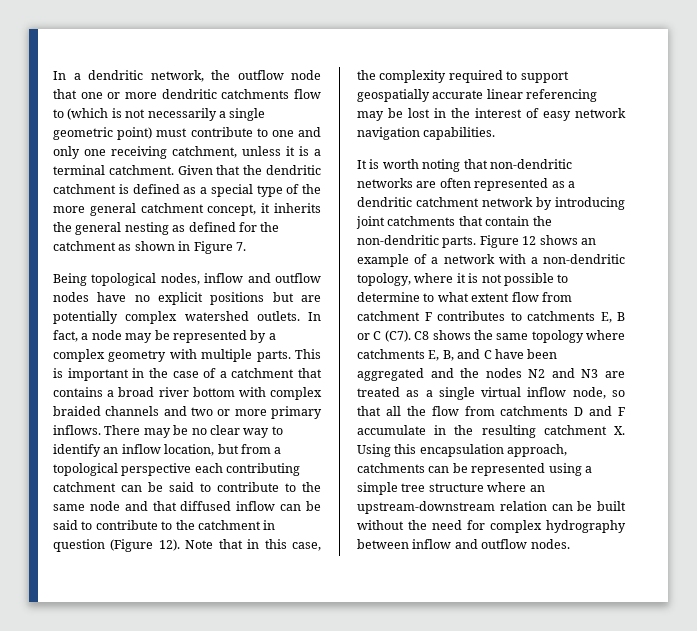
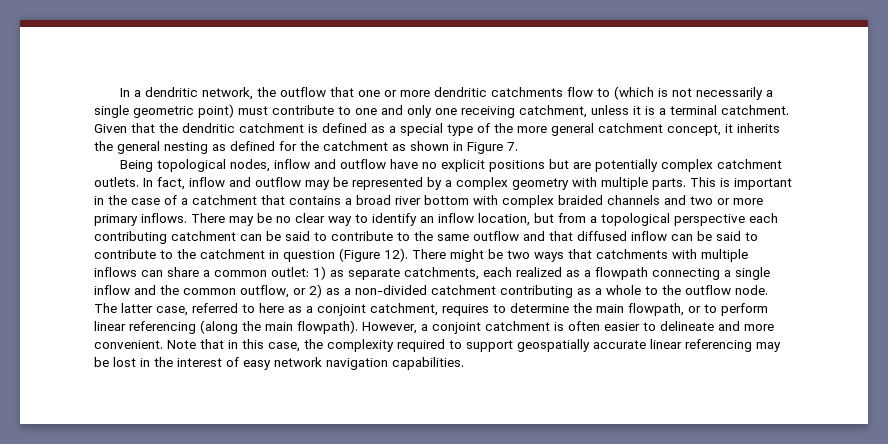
[291,70,321,80] node -> (326, 92) none
[53,292,89,302] nodes -> (386, 164) none
[184,311,249,321] watershed -> [716,159,782,169] catchment
[81,330,122,340] a node -> [189,177,301,187] inflow and outflow
[89,501,120,511] node -> [473,231,519,241] outflow
(180, 545) none -> [412,249,748,262] [94,266,770,280] [94,284,768,298] [94,303,768,316] [94,320,774,334] [94,340,163,349] There might be two ways that catchments with multiple inflows can share a common outlet: 1) as separate catchments, each realized as a flowpath connecting a single inflow and the common outflow, or 2) as a non-divided catchment contributing as a whole to the outflow node. The latter case, referred to here as a conjoint catchment, requires to determine the main flowpath, or to perform linear referencing (along the main flowpath). However, a conjoint catchment is often easier to delineate and more convenient.
[357,159,572,172] [357,178,575,191] [357,197,625,210] [356,216,552,229] [357,235,596,248] [357,254,625,267] [357,273,569,286] [357,292,572,302] [357,311,625,323] [357,330,625,343] [357,349,558,361] [357,368,625,381] [357,387,625,400] [357,406,625,416] [357,425,625,438] [357,444,568,457] [357,463,592,476] [357,482,545,495] [357,501,626,514] [357,520,626,533] [357,539,570,549] // It is worth noting that non-dendritic networks are often represented as a dendritic catchment network by introducing joint catchments that contain the non-dendritic parts. Figure 12 shows an example of a network with a non-dendritic topology, where it is not possible to determine to what extent flow from catchment F contributes to catchments E, B or C (C7). C8 shows the same topology where catchments E, B, and C have been aggregated and the nodes N2 and N3 are treated as a single virtual inflow node, so that all the flow from catchments D and F accumulate in the resulting catchment X. Using this encapsulation approach, catchments can be represented using a simple tree structure where an upstream-downstream relation can be built without the need for complex hydrography between inflow and outflow nodes. -> (464, 363) none

